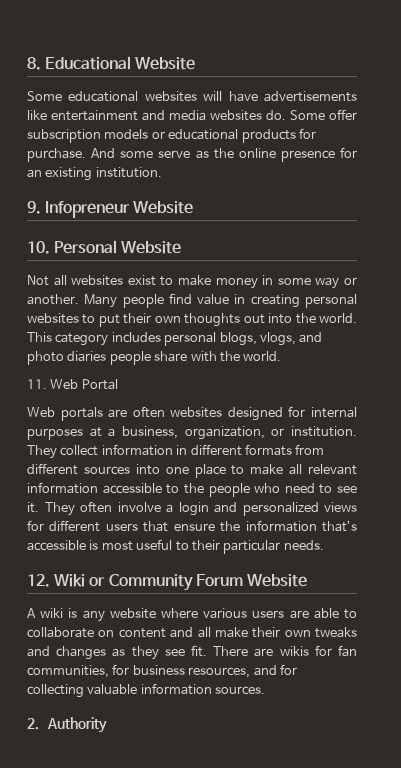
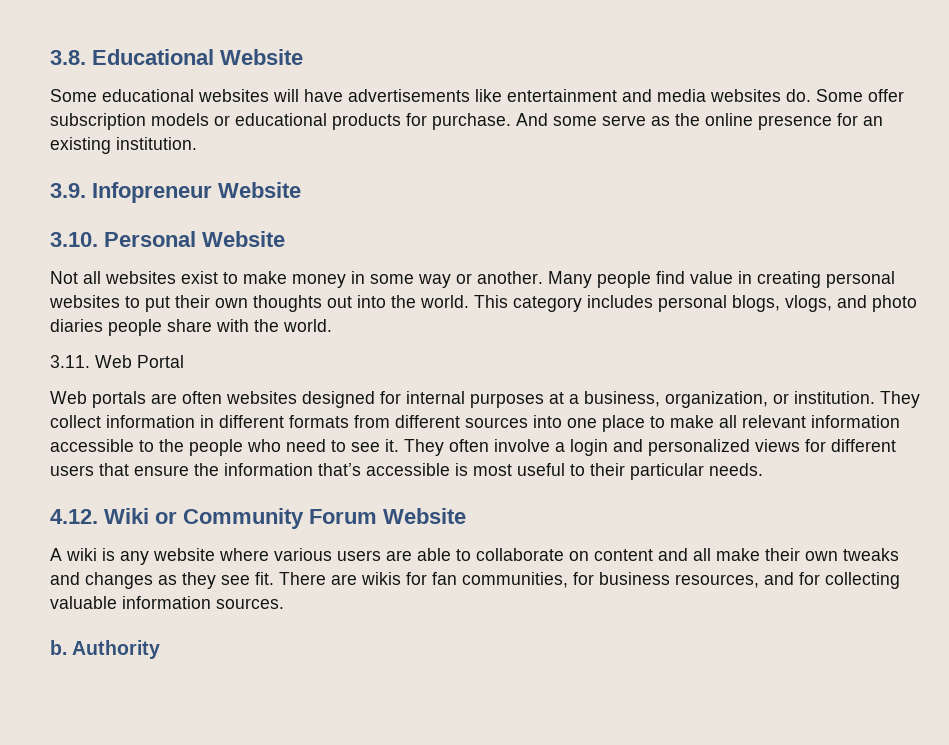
[27,57,41,70] 8. -> [50,50,86,65] 3.8.
[27,201,41,214] 9. -> [50,183,86,198] 3.9.
[27,241,50,254] 10. -> [50,232,98,247] 3.10.
[27,379,47,389] 11. -> [50,355,90,368] 3.11.
[27,574,50,587] 12. -> [50,509,98,524] 4.12.
[27,718,39,730] 2. -> [50,640,67,655] b.

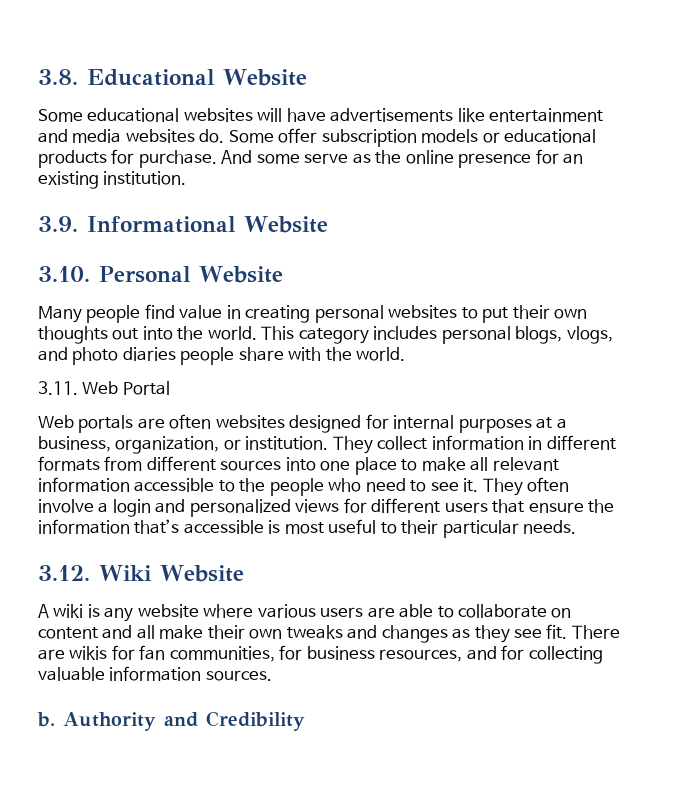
[92,182,212,203] Infopreneur -> [87,216,236,233] Informational
[50,271,543,288] Not all websites exist to make money in some way or another. -> (283, 274) none
[50,508,377,529] 4.12. Wiki or Community Forum -> [38,565,152,581] 3.12. Wiki
(161, 649) none -> [164,711,305,731] and Credibility

